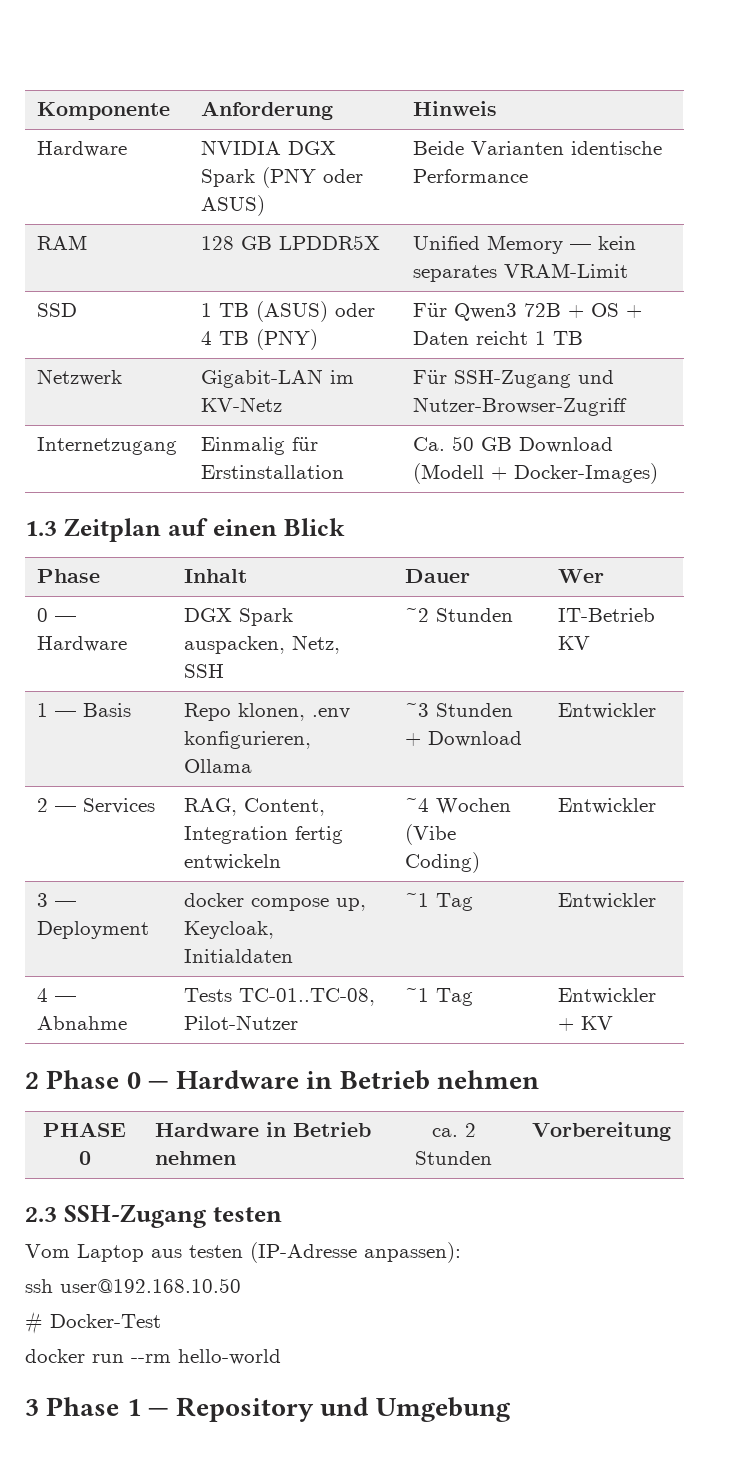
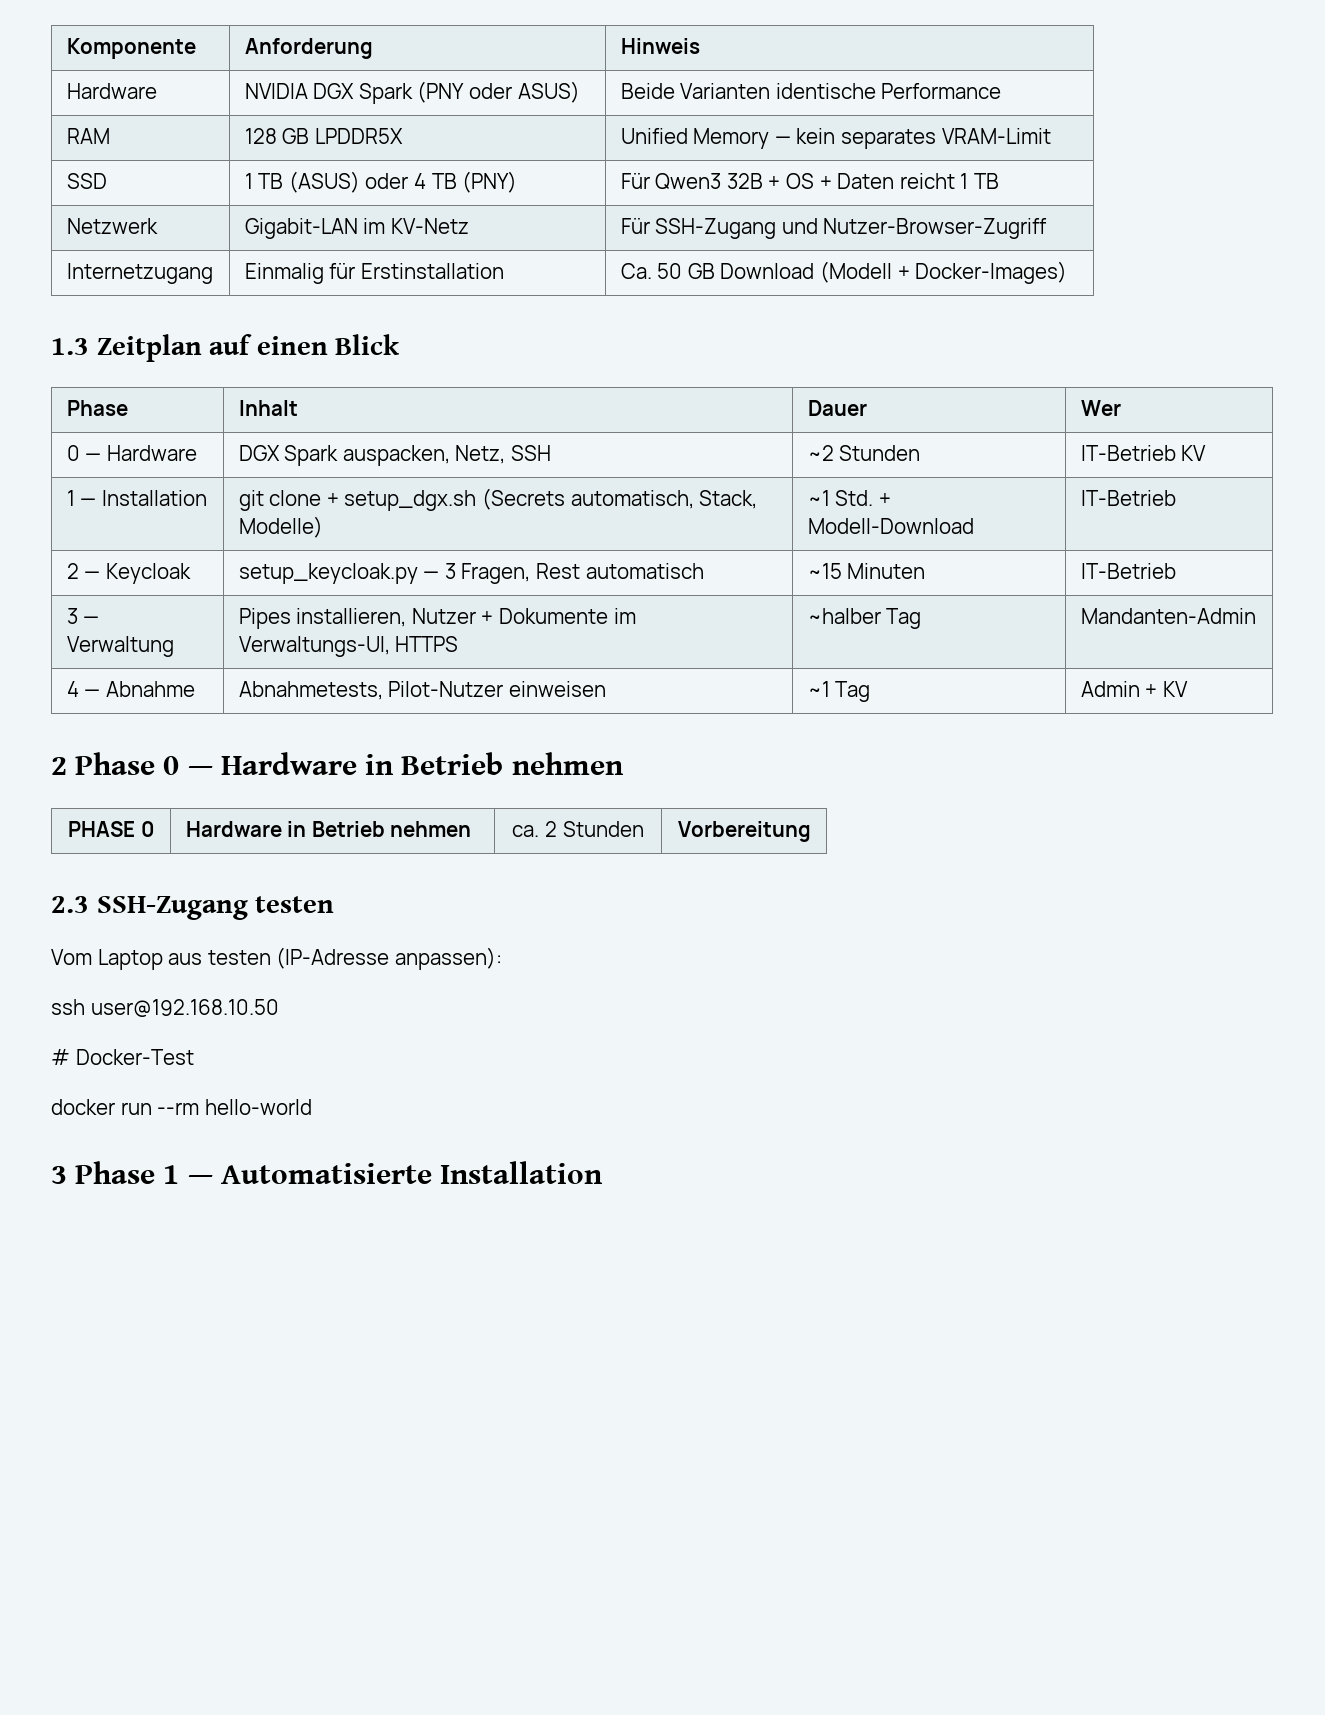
[523,303,561,317] 72B -> [726,173,763,189] 32B
[82,703,131,717] [183,703,350,721] [183,731,311,749] [183,759,252,773] [404,703,513,717] [404,731,522,747] [557,703,656,719] [36,798,155,814] [183,798,325,816] [183,826,343,844] [183,854,281,870] [404,798,511,814] [404,824,456,845] [404,852,480,873] [557,798,656,814] [36,893,76,907] [36,921,149,939] [183,893,366,911] [183,921,274,939] [183,949,293,963] [404,893,473,911] [557,893,656,909] Basis | Repo klonen, .env konfigurieren, Ollama | ~3 Stunden + Download | Entwickler // 2 — Services | RAG, Content, Integration fertig entwickeln | ~4 Wochen (Vibe Coding) | Entwickler // 3 — Deployment | docker compose up, Keycloak, Initialdaten | ~1 Tag | Entwickler -> [101,490,207,506] [238,488,758,511] [238,516,323,538] [807,490,891,506] [807,518,974,534] [1080,490,1176,506] [66,563,191,584] [238,563,704,584] [807,563,926,579] [1080,563,1176,579] [66,608,100,624] [66,636,174,657] [238,608,636,629] [238,636,459,657] [807,608,922,629] [1080,608,1256,624] Installation | git clone + setup_dgx.sh (Secrets automatisch, Stack, Modelle) | ~1 Std. + Modell-Download | IT-Betrieb // 2 — Keycloak | setup_keycloak.py — 3 Fragen, Rest automatisch | ~15 Minuten | IT-Betrieb // 3 — Verwaltung | Pipes installieren, Nutzer + Dokumente im Verwaltungs-UI, HTTPS | ~halber Tag | Mandanten-Admin
[183,988,375,1006] Tests TC-01..TC-08, -> [238,681,383,700] Abnahmetests,
[404,988,473,1006] [557,988,656,1004] | ~1 Tag | Entwickler -> [508,681,606,697] [807,681,871,702] [1080,681,1140,697] einweisen | ~1 Tag | Admin
[175,1397,511,1422] Repository und Umgebung -> [220,1161,604,1184] Automatisierte Installation

